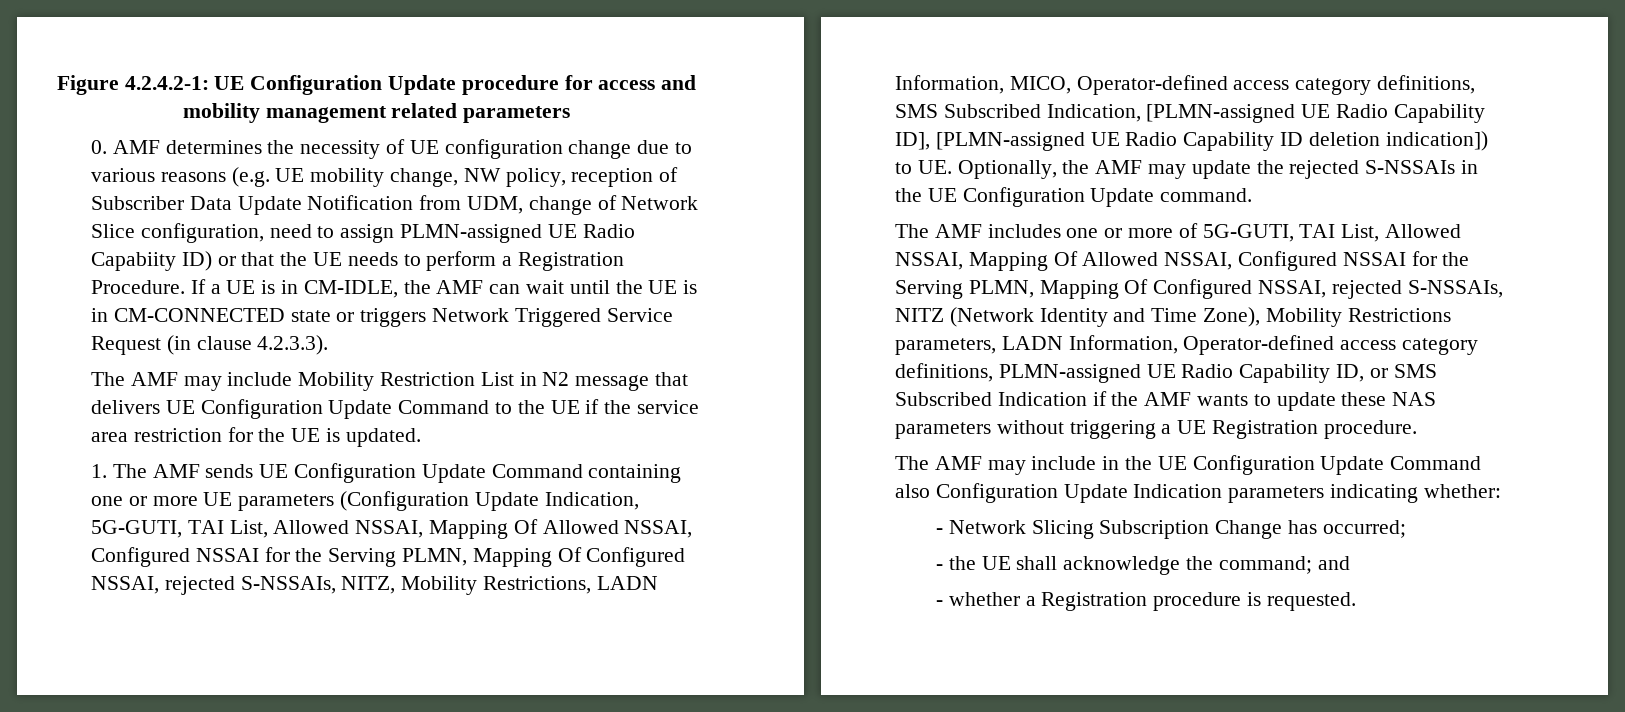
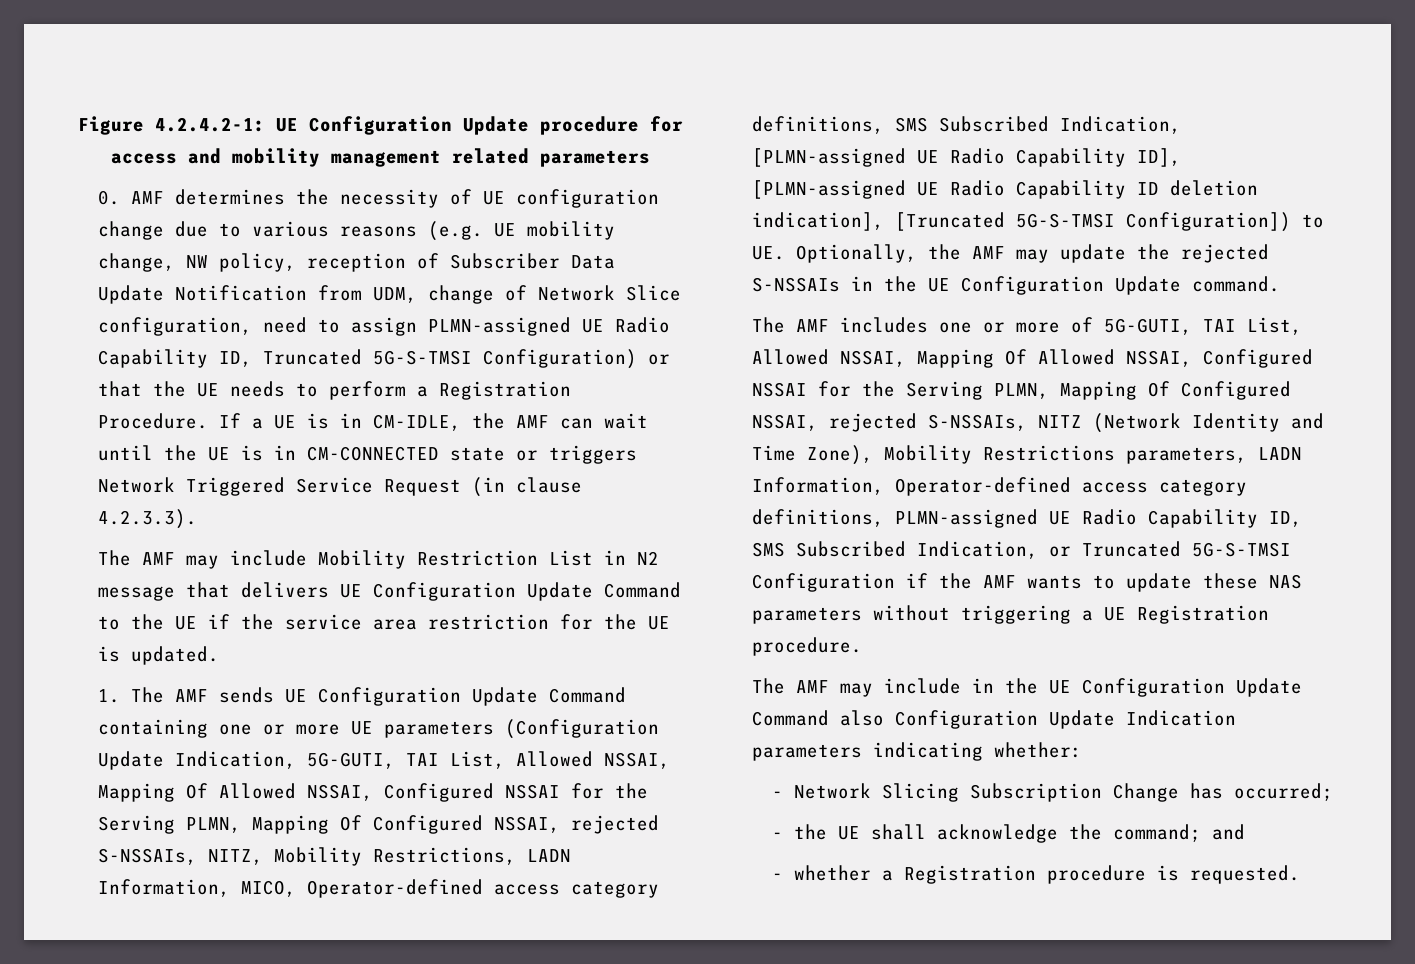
[90,251,212,271] Capabiity ID) -> [97,349,637,369] Capability ID, Truncated 5G-S-TMSI Configuration)
[1385,131,1488,151] indication]) -> [751,212,1291,232] indication], [Truncated 5G-S-TMSI Configuration])
[1369,364,1437,378] [894,392,1087,406] or SMS Subscribed Indication -> [751,541,1291,559] [751,573,895,592] SMS Subscribed Indication, or Truncated 5G-S-TMSI Configuration

